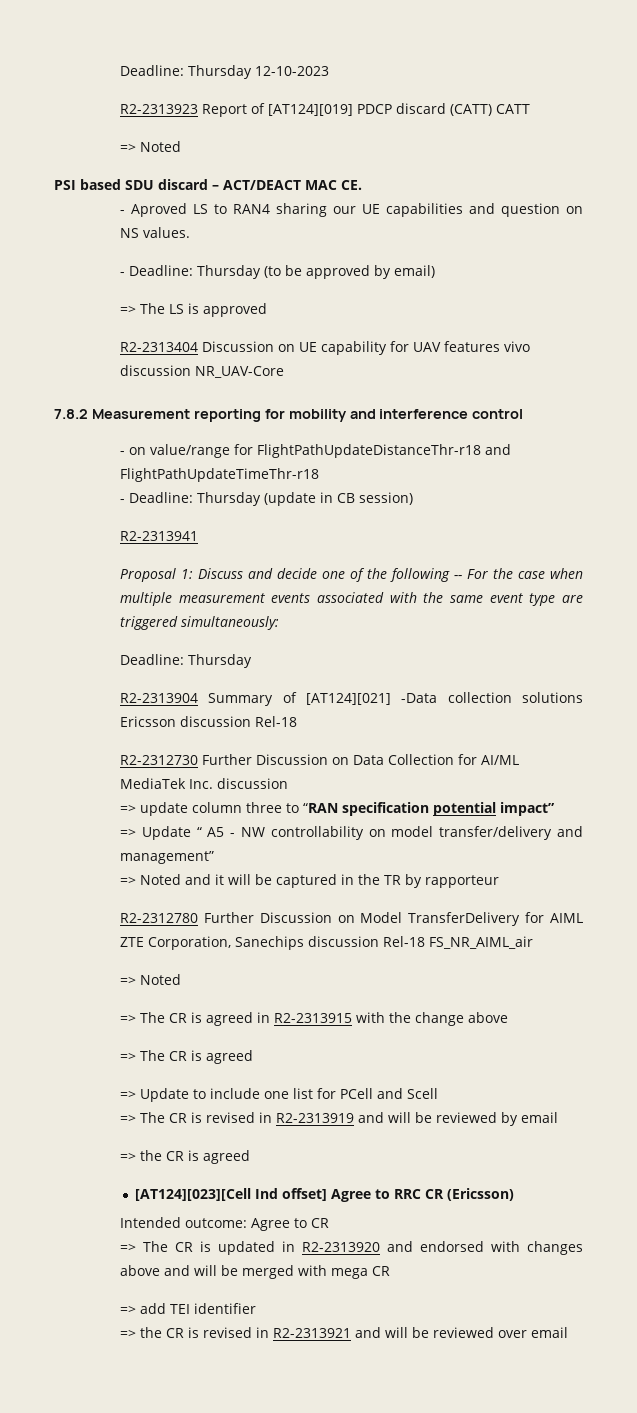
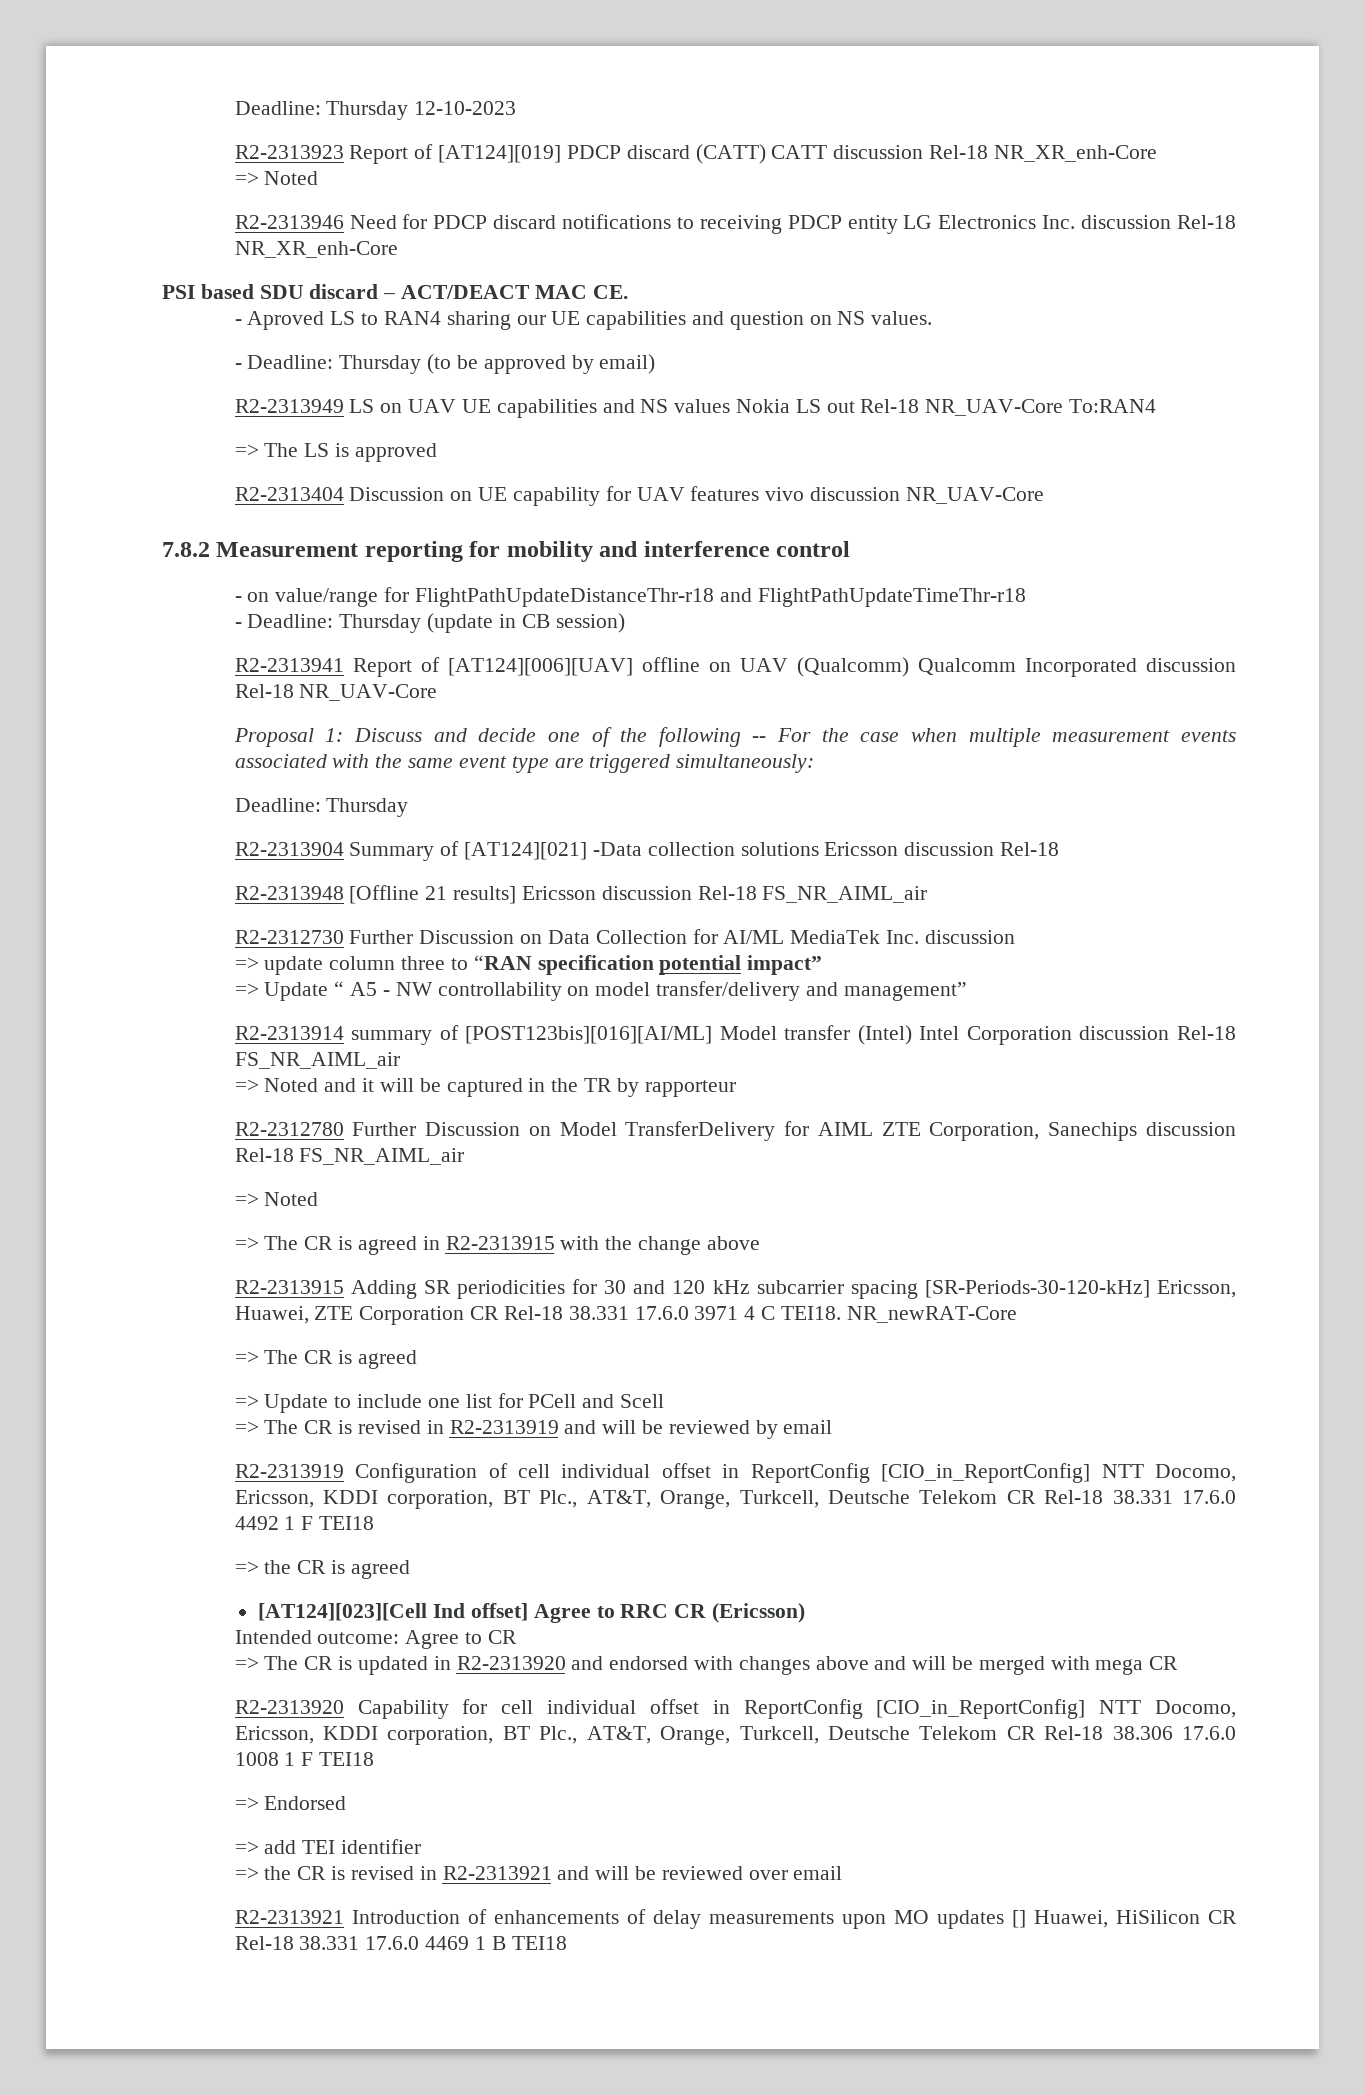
[120,141,182,152] // => Noted -> [833,145,1157,162] [234,171,319,185] [234,214,1236,234] [234,241,398,258] discussion Rel-18 NR_XR_enh-Core // => Noted // R2-2313946 Need for PDCP discard notifications to receiving PDCP entity LG Electronics Inc. discussion Rel-18 NR_XR_enh-Core
(436, 271) none -> [234,399,1156,418] // R2-2313949 LS on UAV UE capabilities and NS values Nokia LS out Rel-18 NR_UAV-Core To:RAN4
(199, 536) none -> [352,657,1236,677] [234,684,438,701] Report of [AT124][006][UAV] offline on UAV (Qualcomm) Qualcomm Incorporated discussion Rel-18 NR_UAV-Core
(298, 721) none -> [234,885,928,904] // R2-2313948 [Offline 21 results] Ericsson discussion Rel-18 FS_NR_AIML_air
(215, 857) none -> [234,1025,1236,1045] [234,1052,400,1069] // R2-2313914 summary of [POST123bis][016][AI/ML] Model transfer (Intel) Intel Corporation discussion Rel-18 FS_NR_AIML_air
(509, 1017) none -> [234,1279,1236,1299] [234,1306,1017,1325] // R2-2313915 Adding SR periodicities for 30 and 120 kHz subcarrier spacing [SR-Periods-30-120-kHz] Ericsson, Huawei, ZTE Corporation CR Rel-18 38.331 17.6.0 3971 4 C TEI18. NR_newRAT-Core
(559, 1117) none -> [234,1463,1236,1483] [234,1490,1236,1509] [234,1516,375,1530] // R2-2313919 Configuration of cell individual offset in ReportConfig [CIO_in_ReportConfig] NTT Docomo, Ericsson, KDDI corporation, BT Plc., AT&T, Orange, Turkcell, Deutsche Telekom CR Rel-18 38.331 17.6.0 4492 1 F TEI18
(391, 1271) none -> [234,1699,1236,1719] [234,1726,1236,1745] [234,1752,375,1766] [234,1796,347,1810] // R2-2313920 Capability for cell individual offset in ReportConfig [CIO_in_ReportConfig] NTT Docomo, Ericsson, KDDI corporation, BT Plc., AT&T, Orange, Turkcell, Deutsche Telekom CR Rel-18 38.306 17.6.0 1008 1 F TEI18 // => Endorsed
(569, 1332) none -> [234,1909,1237,1929] [234,1936,567,1950] // R2-2313921 Introduction of enhancements of delay measurements upon MO updates [] Huawei, HiSilicon CR Rel-18 38.331 17.6.0 4469 1 B TEI18

